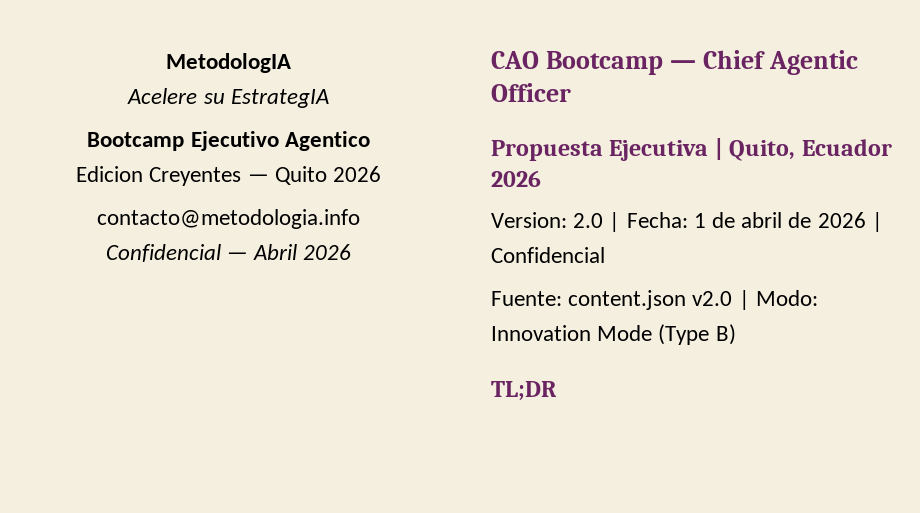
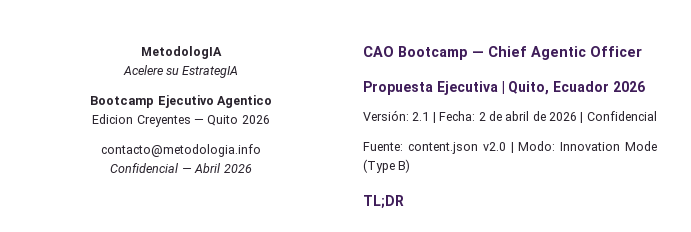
[491,212,604,228] Version: 2.0 -> [363,110,430,121] Versión: 2.1
[693,213,706,228] 1 -> [478,112,486,121] 2

